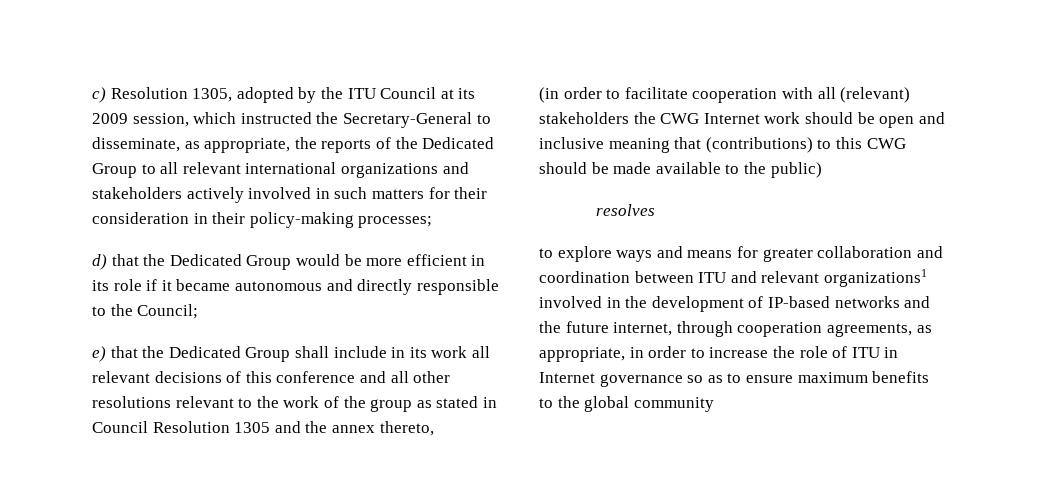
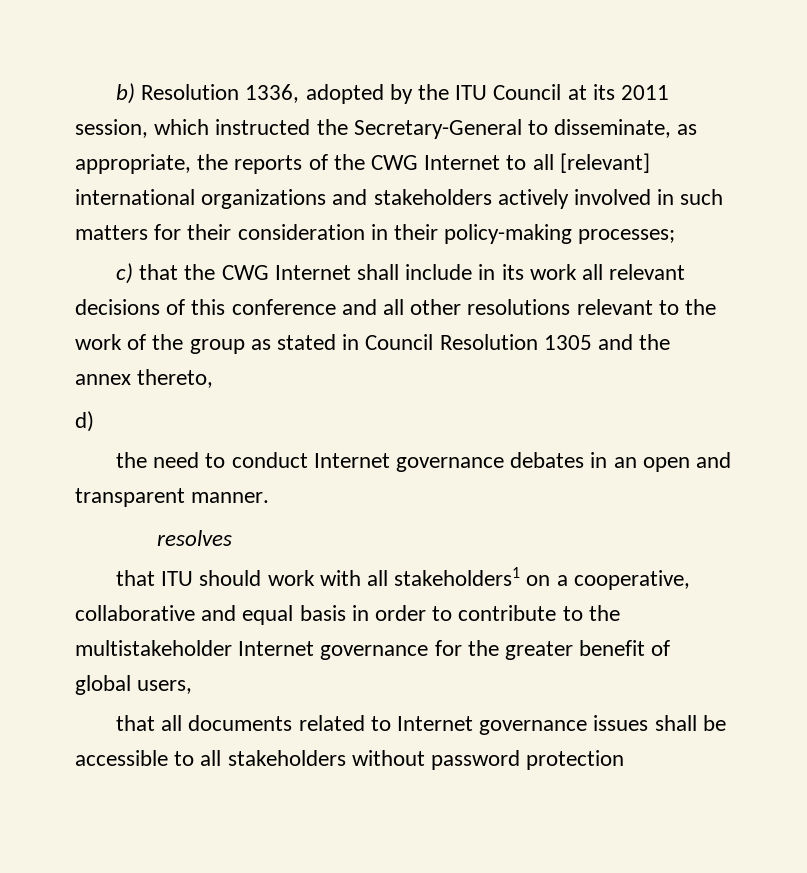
[92,87,233,103] c) Resolution 1305, -> [115,83,300,104] b) Resolution 1336,
[92,113,128,124] 2009 -> [621,85,670,100] 2011
[422,137,495,149] [92,162,241,178] Dedicated Group to all relevant -> [371,153,650,173] CWG Internet to all [relevant]
[92,254,486,270] [92,279,499,295] [92,304,199,319] [92,346,291,362] d) that the Dedicated Group would be more efficient in its role if it became autonomous and directly responsible to the Council; // e) that the Dedicated Group -> [115,263,351,284] c) that the CWG Internet
[539,87,911,103] [539,112,945,128] [539,137,906,153] [539,162,822,178] [596,204,656,216] [539,246,943,262] [539,269,927,287] [539,296,931,312] [539,321,932,337] [539,346,899,362] [539,371,930,387] [539,396,714,412] (in order to facilitate cooperation with all (relevant) stakeholders the CWG Internet work should be open and inclusive meaning that (contributions) to this CWG should be made available to the public) // resolves // to explore ways and means for greater collaboration and coordination between ITU and relevant organizations1 involved in the development of IP-based networks and the future internet, through cooperation agreements, as appropriate, in order to increase the role of ITU in Internet governance so as to ensure maximum benefits to the global community -> [75,411,94,432] [115,452,732,472] [75,488,270,507] [157,530,233,546] [115,567,690,590] [75,605,620,625] [75,640,671,660] [75,675,193,695] [115,715,726,735] [75,750,625,770] d) // the need to conduct Internet governance debates in an open and transparent manner. // resolves // that ITU should work with all stakeholders1 on a cooperative, collaborative and equal basis in order to contribute to the multistakeholder Internet governance for the greater benefit of global users, // that all documents related to Internet governance issues shall be accessible to all stakeholders without password protection

